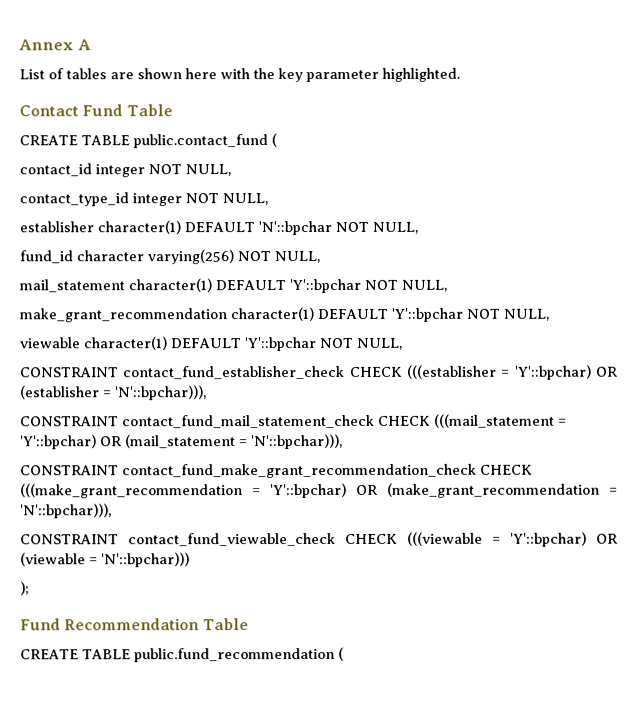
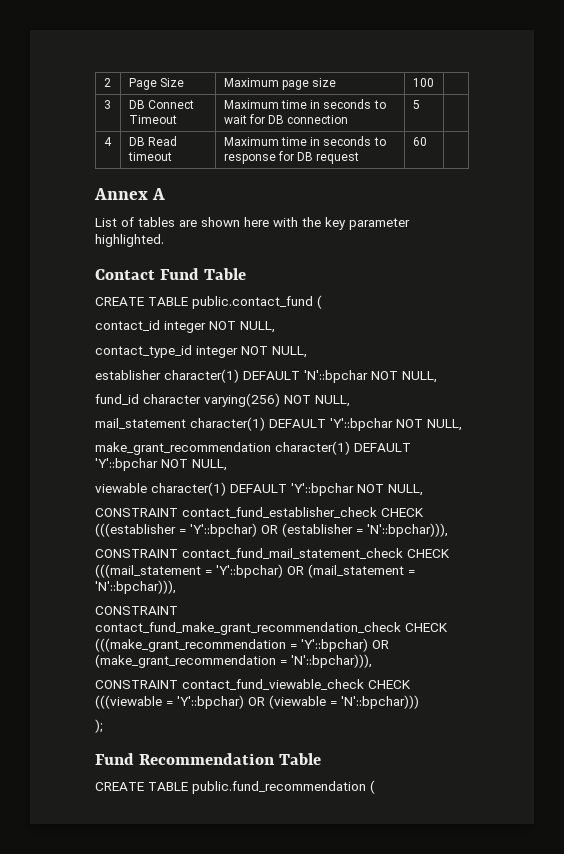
(18, 45) none -> [103,78,111,87] [128,78,184,90] [223,78,337,90] [412,78,434,87] [103,100,111,109] [128,100,194,109] [128,115,177,124] [223,99,386,109] [223,114,349,124] [412,100,420,109] [103,137,112,146] [128,136,177,146] [127,152,172,161] [223,136,386,146] [223,151,360,164] [412,137,427,146] 2 | Page Size | Maximum page size | 100 | // 3 | DB Connect Timeout | Maximum time in seconds to wait for DB connection | 5 | // 4 | DB Read timeout | Maximum time in seconds to response for DB request | 60 | //

